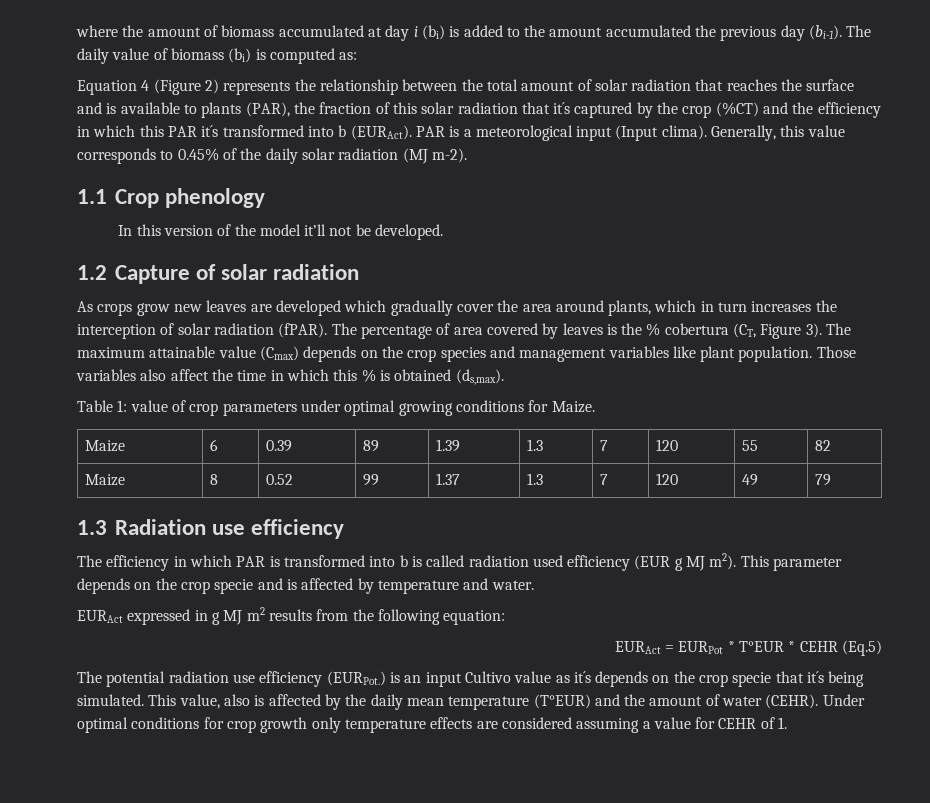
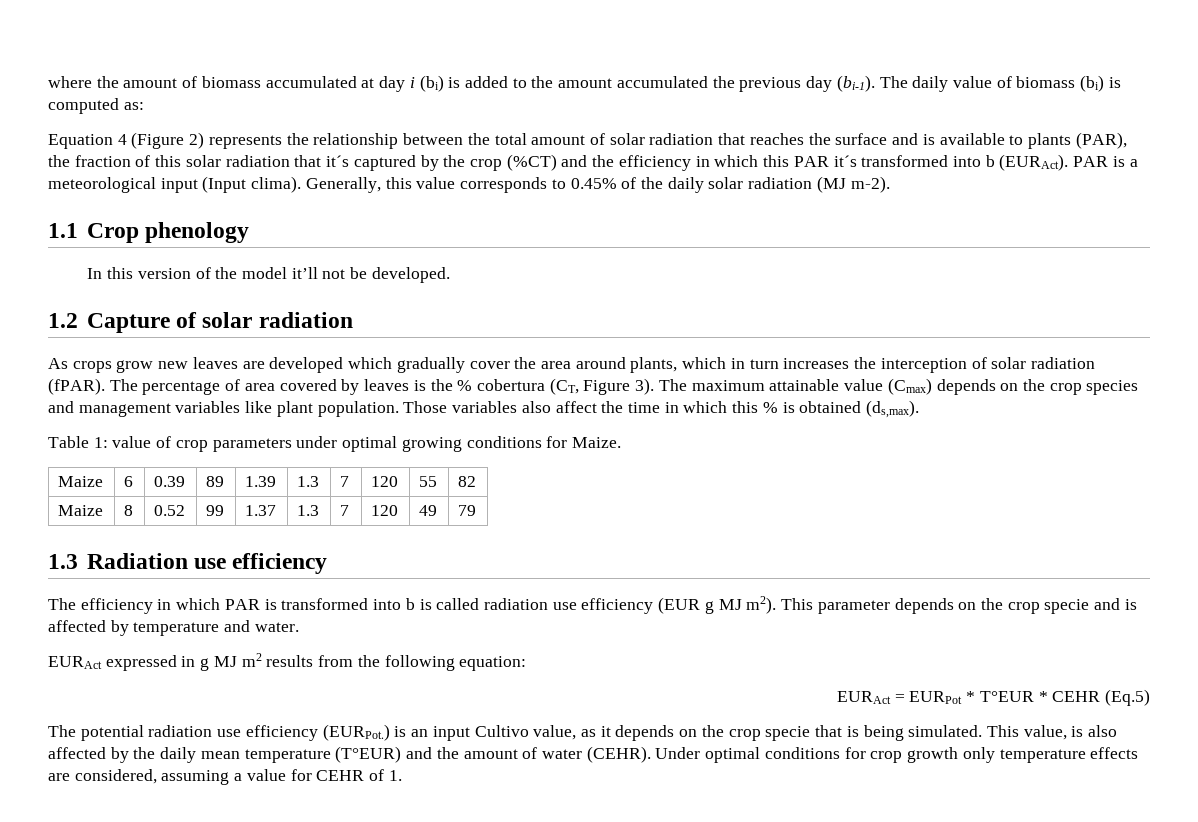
[532,555,563,567] used -> [552,602,577,610] use
[514,671,591,683] value as it´s -> [533,725,611,740] value, as it
[807,671,825,683] it´s -> [846,726,859,737] is
[223,694,265,706] also is -> [1071,725,1118,737] is also
[501,717,572,729] considered -> [74,769,157,784] considered,

